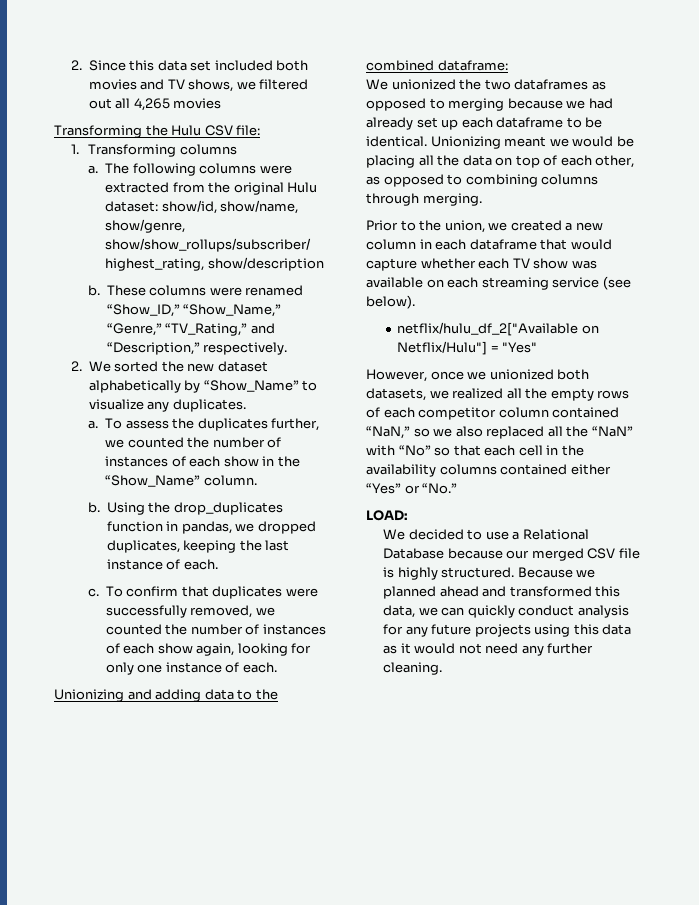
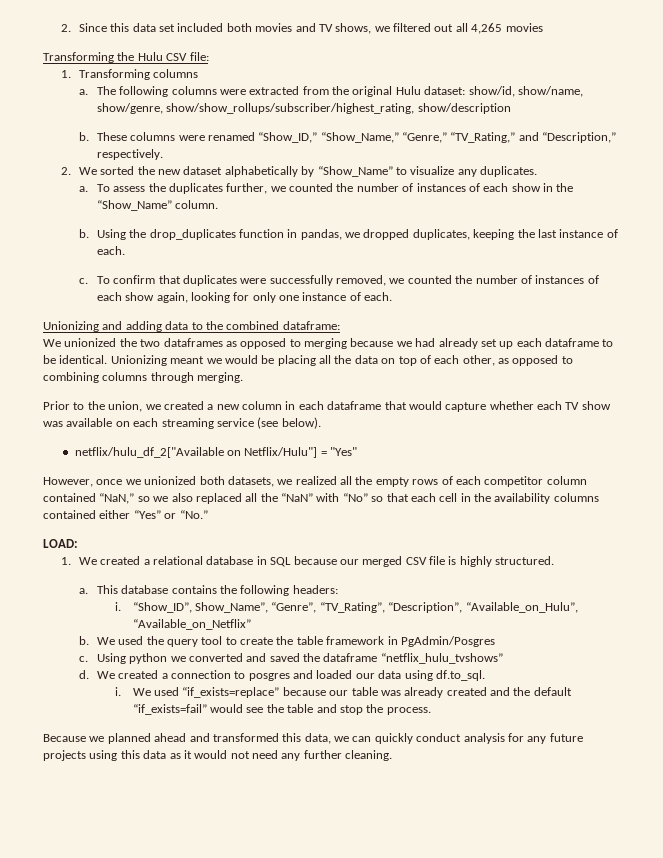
[383,529,589,540] [383,548,445,559] We decided to use a Relational Database -> [60,556,292,567] 1. We created a relational database in SQL
(515, 572) none -> [78,585,338,596] [114,602,578,613] [132,619,251,630] [78,636,495,647] [78,653,503,664] [78,670,485,681] [114,687,572,698] [132,704,431,715] // a. This database contains the following headers: // i. “Show_ID”, Show_Name”, “Genre”, “TV_Rating”, “Description”, “Available_on_Hulu”, “Available_on_Netflix” // b. We used the query tool to create the table framework in PgAdmin/Posgres // c. Using python we converted and saved the dataframe “netflix_hulu_tvshows” // d. We created a connection to posgres and loaded our data using df.to_sql. // i. We used “if_exists=replace” because our table was already created and the default “if_exists=fail” would see the table and stop the process. //

